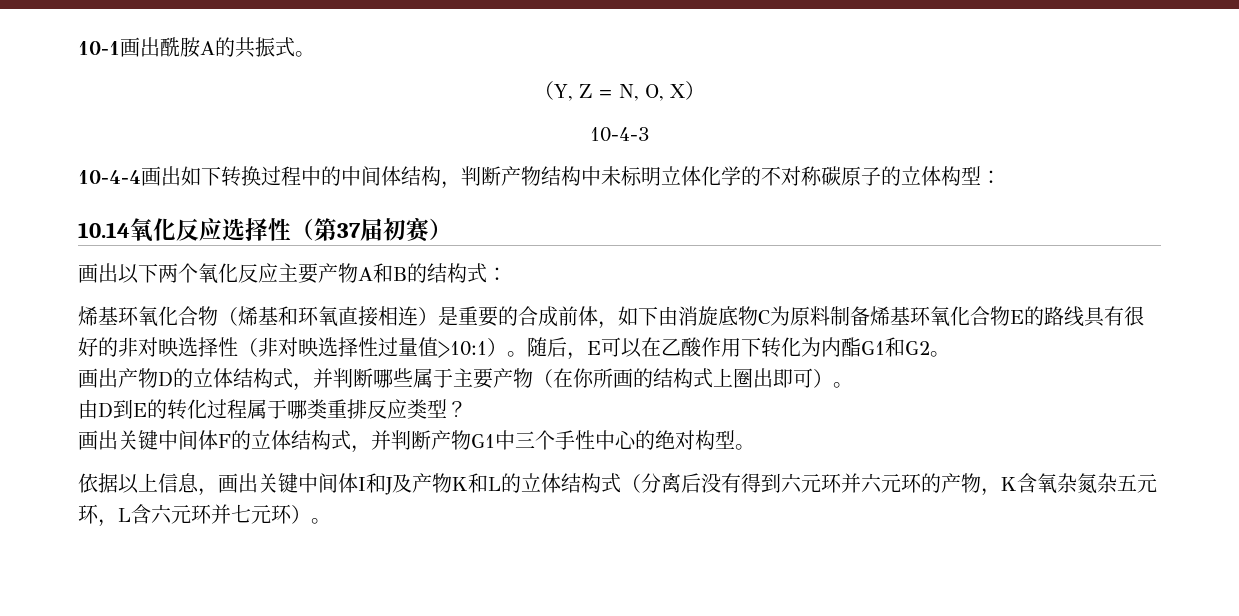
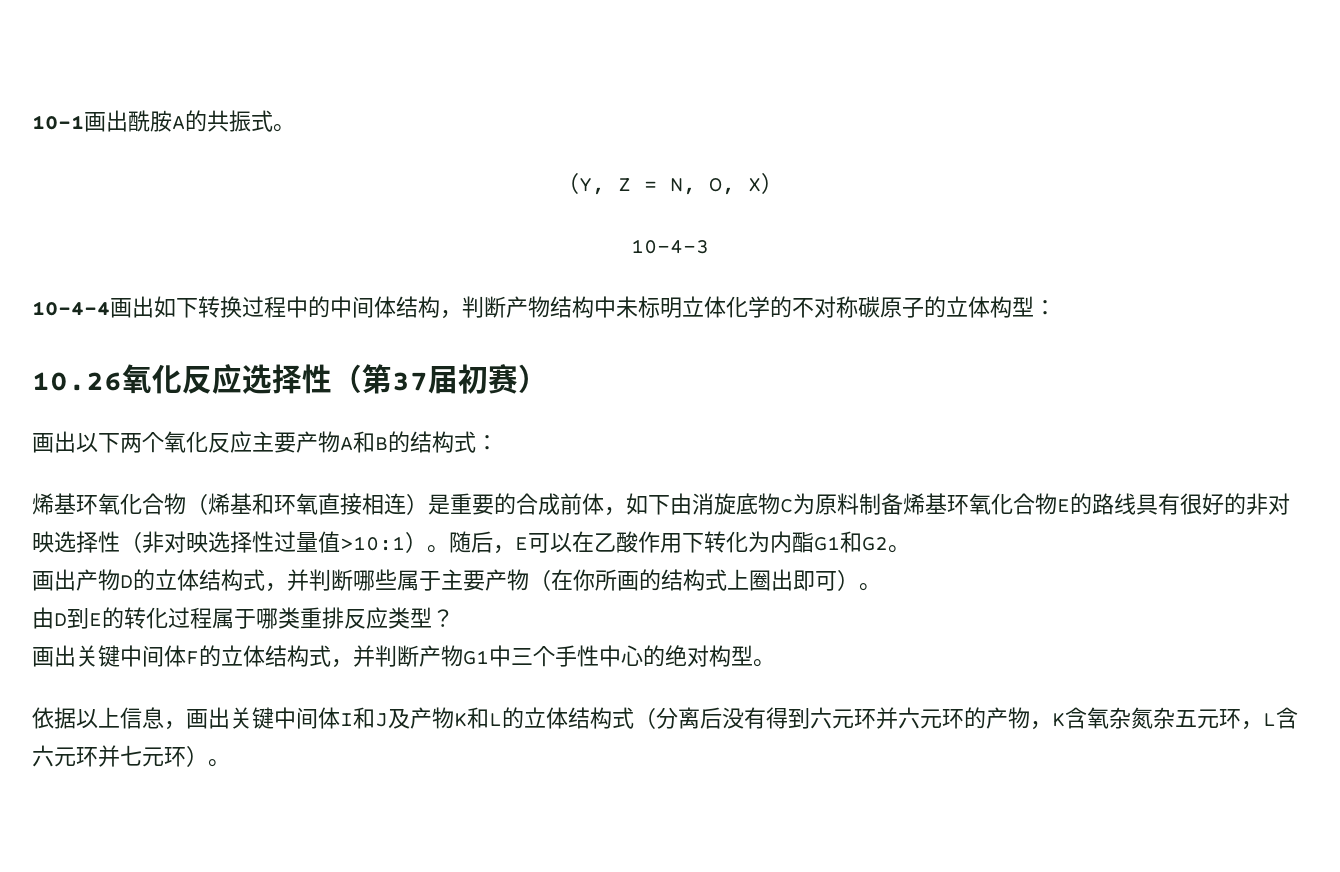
[78,222,130,238] 10.14 -> [32,372,122,391] 10.26

